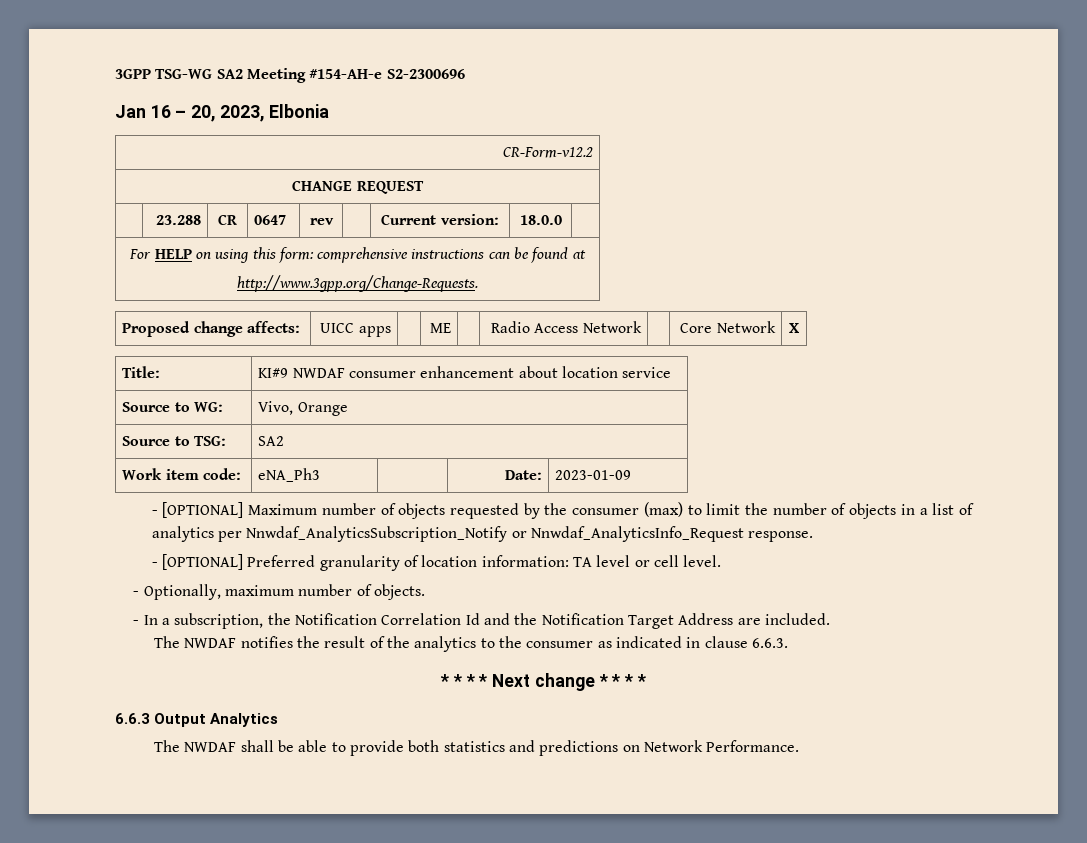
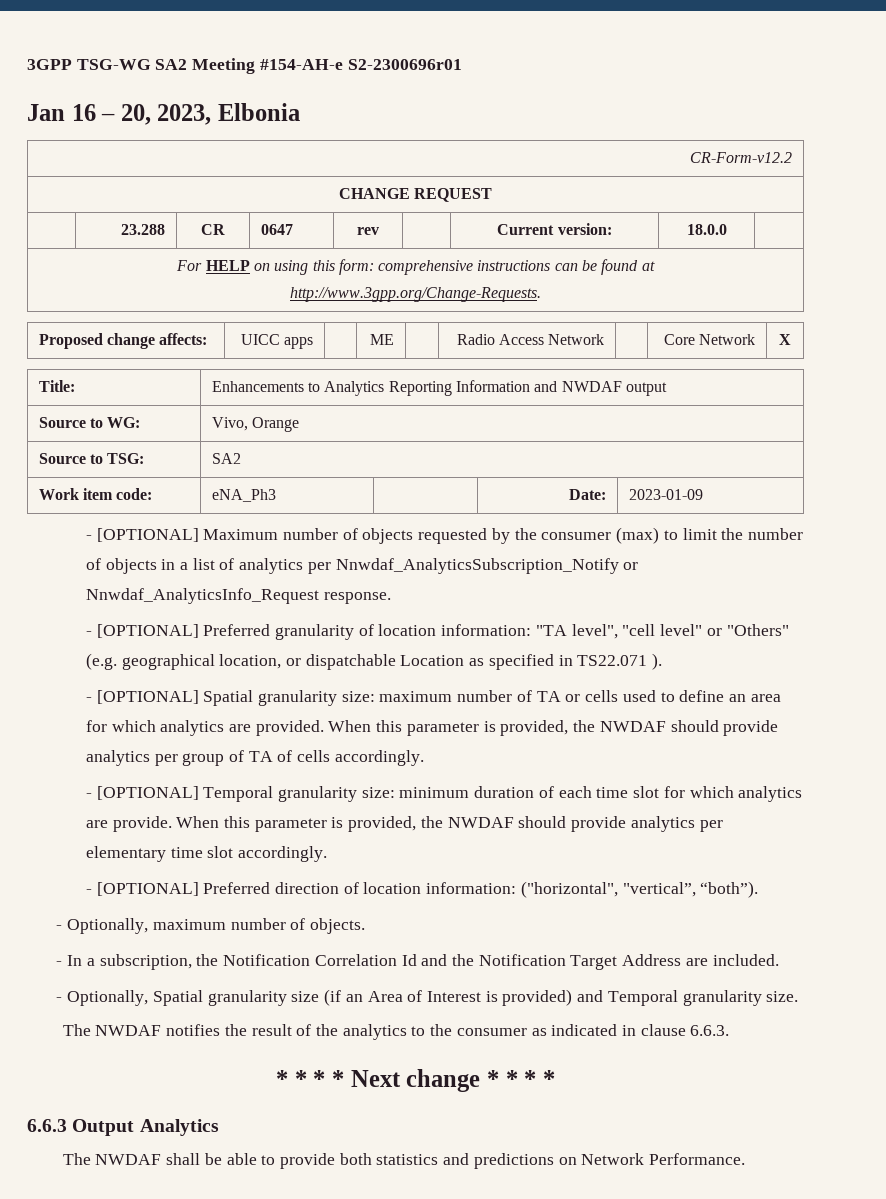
[386,69,465,79] S2-2300696 -> [347,59,462,70] S2-2300696r01
[258,366,672,378] KI#9 NWDAF consumer enhancement about location service -> [211,380,668,396] Enhancements to Analytics Reporting Information and NWDAF output
[572,555,722,567] TA level or cell level. -> [535,624,789,639] [85,653,663,670] [85,690,781,706] [85,720,779,736] [85,750,424,766] [85,786,803,802] [85,816,723,832] [85,846,328,862] [85,881,759,898] "TA level", "cell level" or "Others" (e.g. geographical location, or dispatchable Location as specified in TS22.071 ). // - [OPTIONAL] Spatial granularity size: maximum number of TA or cells used to define an area for which analytics are provided. When this parameter is provided, the NWDAF should provide analytics per group of TA of cells accordingly. // - [OPTIONAL] Temporal granularity size: minimum duration of each time slot for which analytics are provide. When this parameter is provided, the NWDAF should provide analytics per elementary time slot accordingly. // - [OPTIONAL] Preferred direction of location information: ("horizontal", "vertical”, “both”).
(830, 619) none -> [56,989,799,1006] // - Optionally, Spatial granularity size (if an Area of Interest is provided) and Temporal granularity size.

